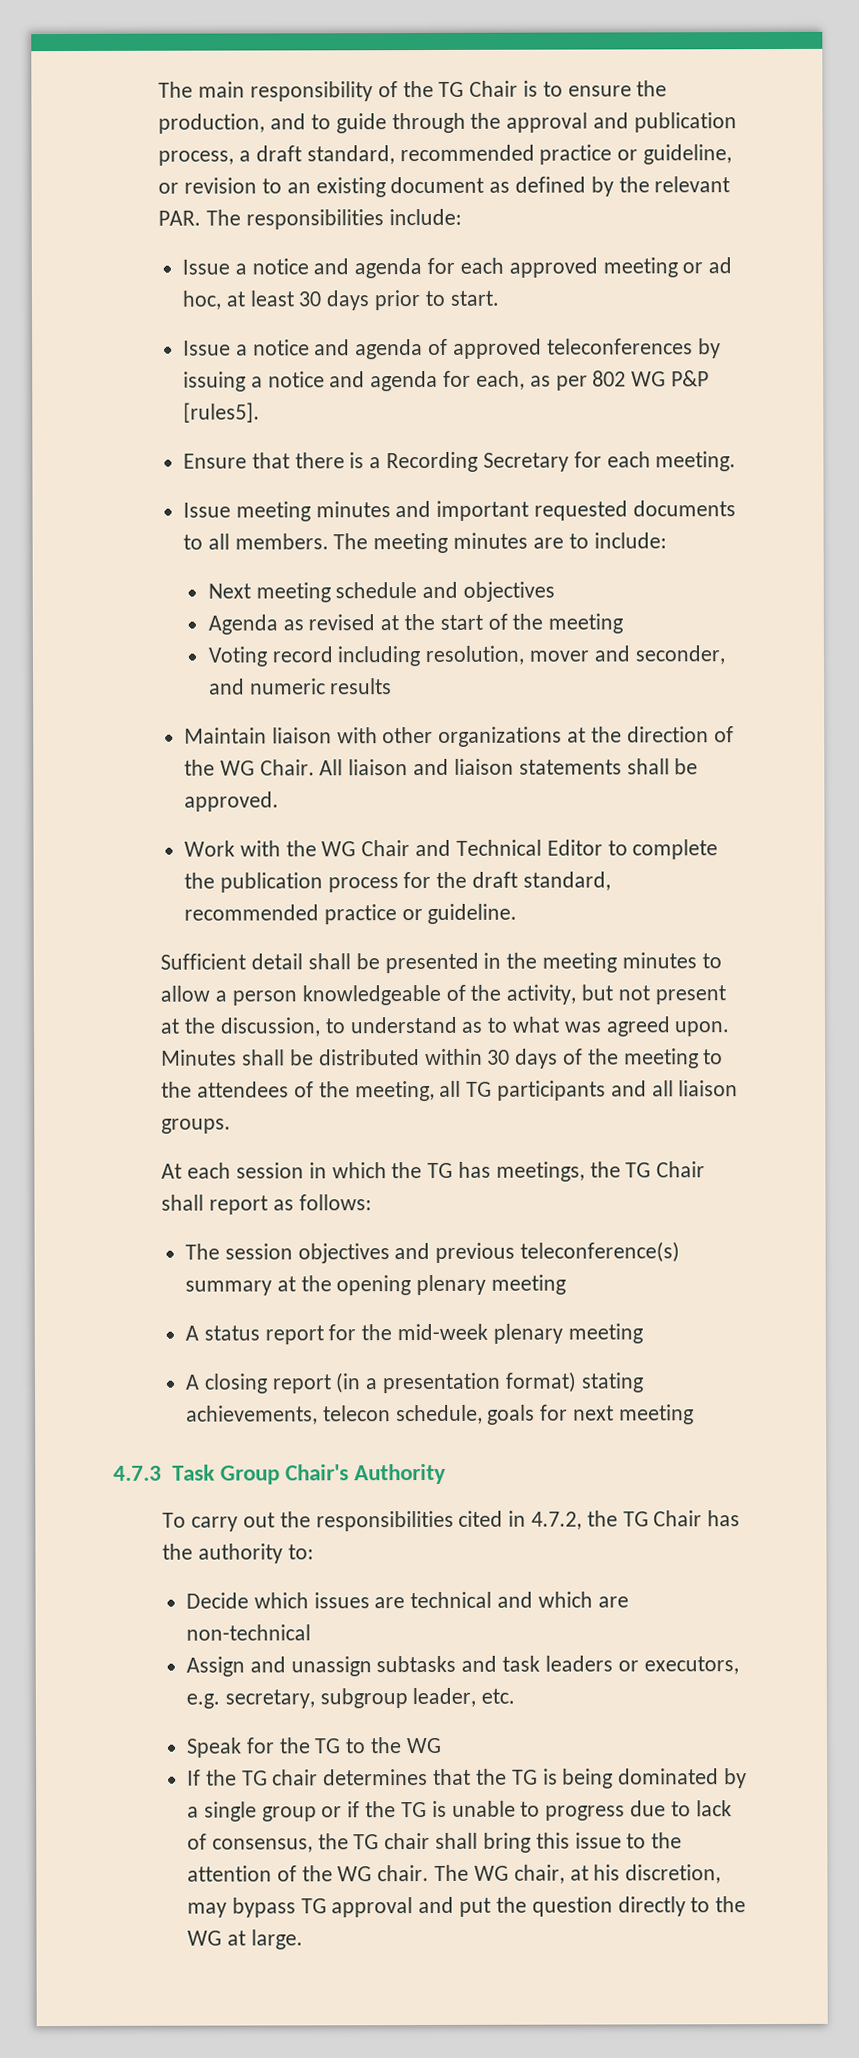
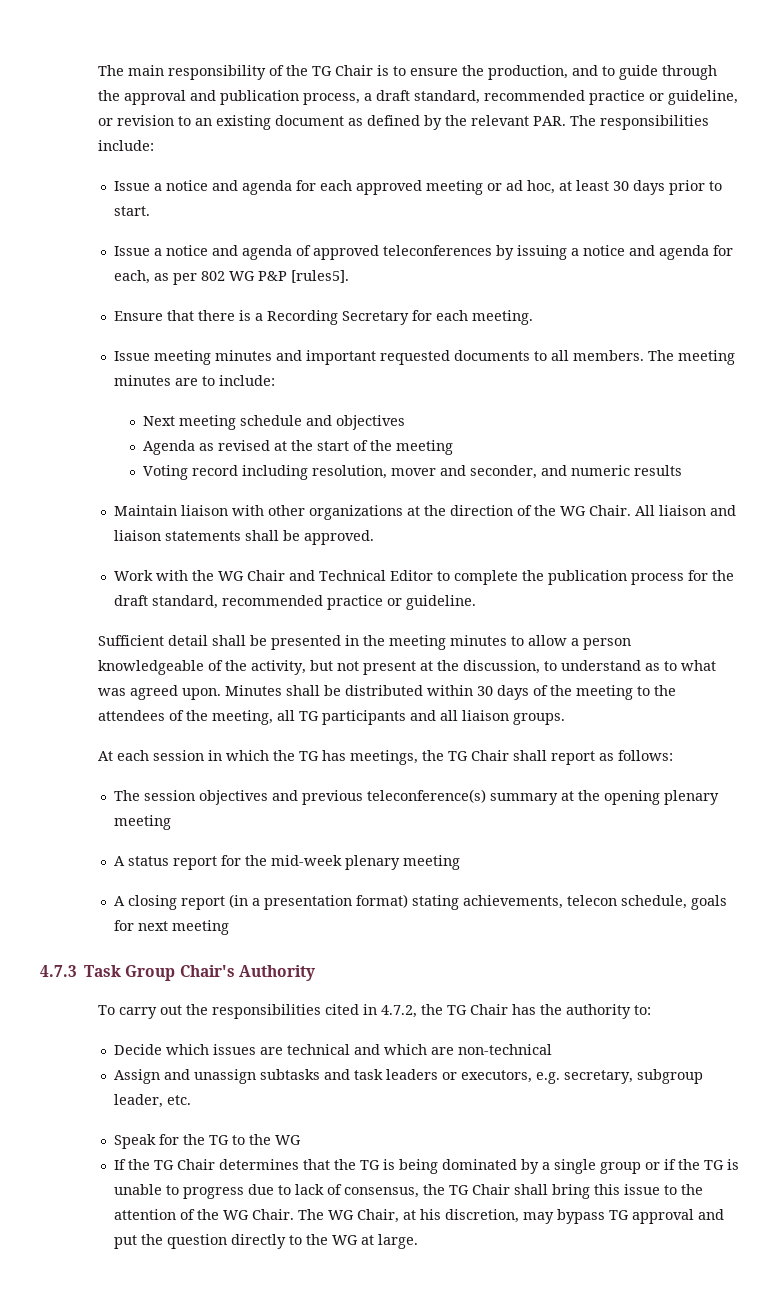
[272,1769,319,1786] chair -> [176,1159,215,1170] Chair
[384,1833,431,1850] chair -> [471,1184,510,1195] Chair
[377,1865,430,1882] chair. -> [251,1209,294,1220] Chair.
[513,1864,565,1884] chair, -> [356,1209,399,1223] Chair,

